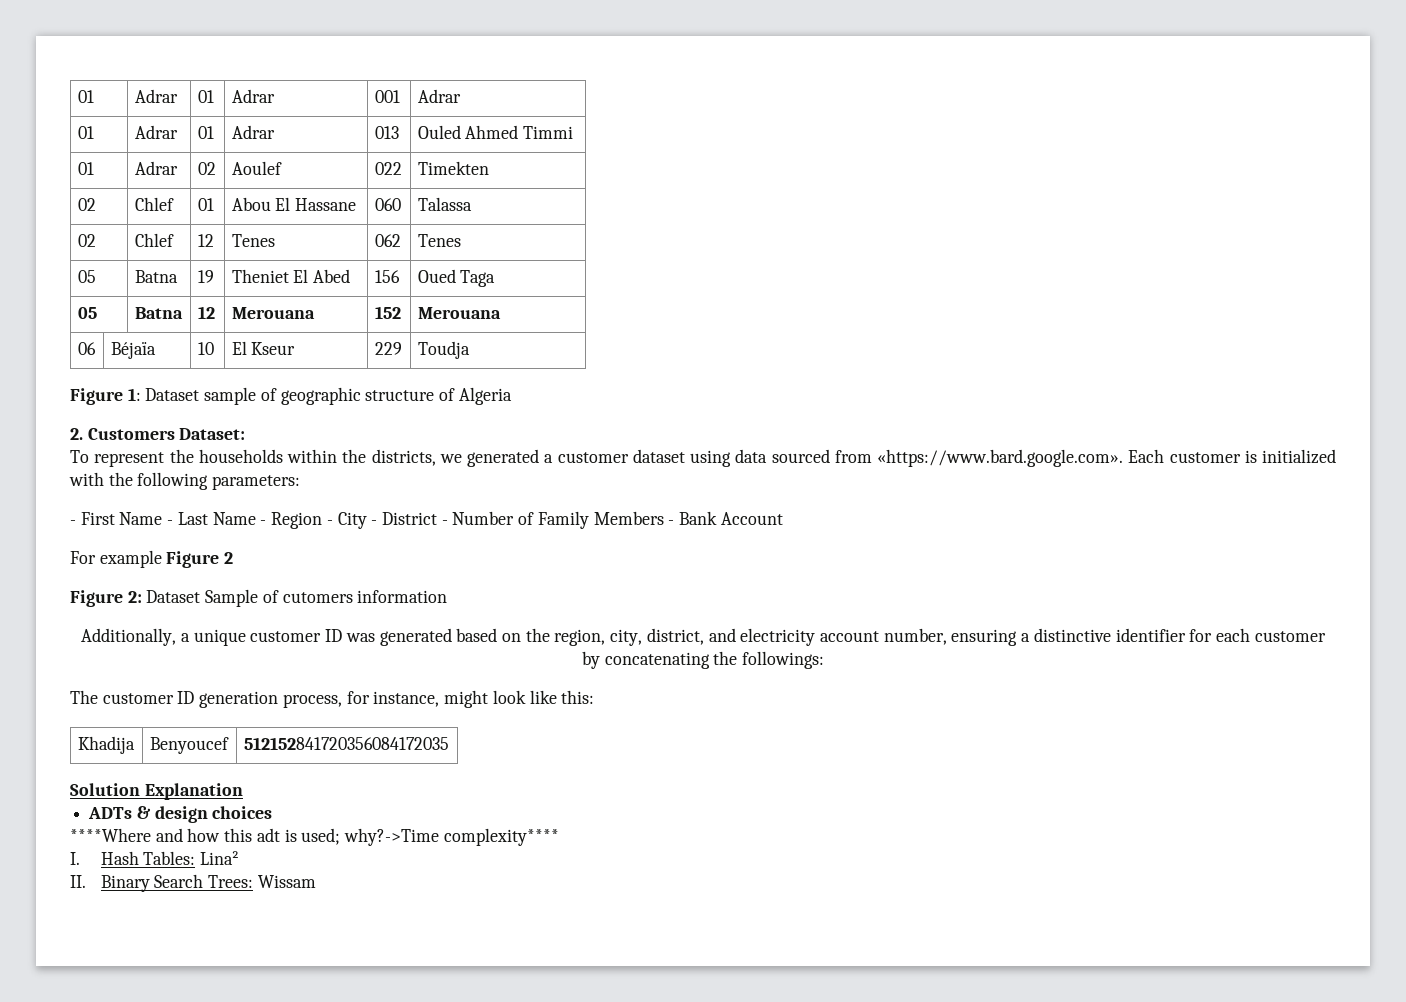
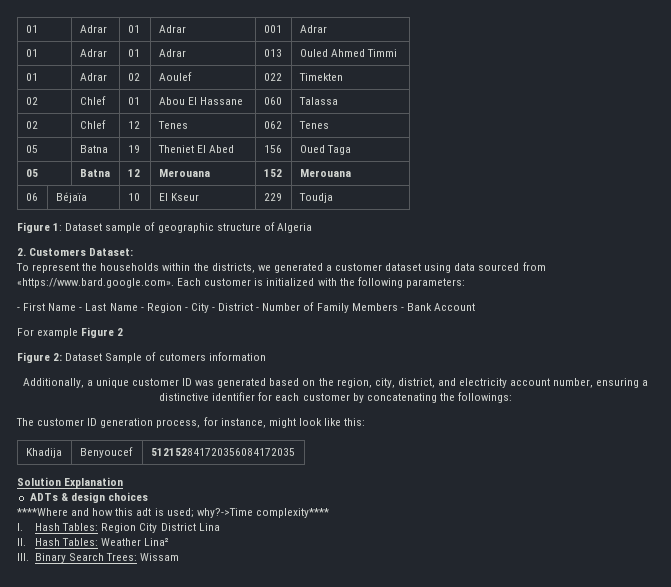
(196, 858) none -> [101,523,220,533] [17,538,142,546] Region City District Lina // II. Hash Tables: Weather
[70,875,86,888] II. -> [17,553,29,561] III.

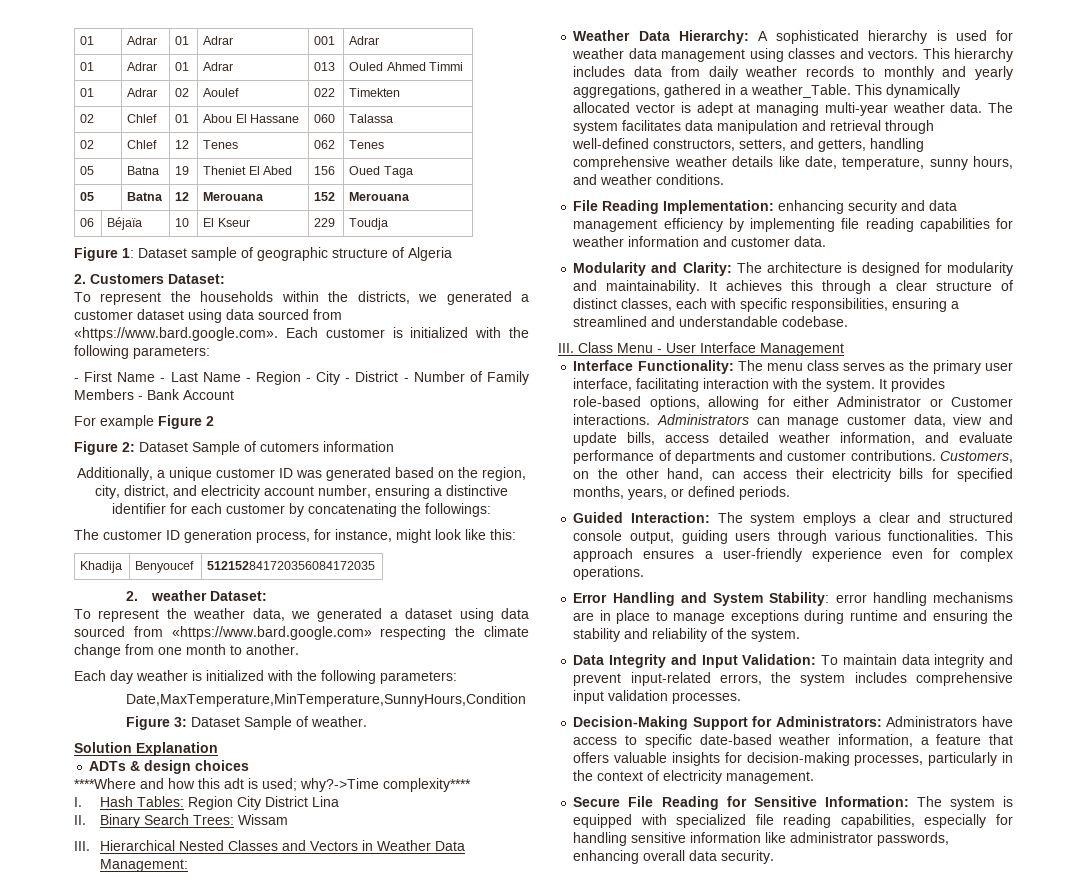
(295, 452) none -> [125,590,267,601] [74,608,529,622] [74,626,529,640] [74,644,299,658] [74,670,457,684] [125,693,526,707] [125,716,367,730] // 2. weather Dataset: // To represent the weather data, we generated a dataset using data sourced from «https://www.bard.google.com» respecting the climate change from one month to another. // Each day weather is initialized with the following parameters: // Date,MaxTemperature,MinTemperature,SunnyHours,Condition // Figure 3: Dataset Sample of weather.
[35,538,170,546] [17,553,29,561] Hash Tables: Weather Lina² // III. -> (86, 820) none
(180, 557) none -> [74,840,465,851] [99,859,188,872] [573,30,1013,44] [572,48,1013,62] [573,66,1014,80] [573,84,961,98] [573,102,1014,116] [573,120,935,134] [572,138,925,152] [573,156,1013,170] [573,174,725,185] [573,200,958,214] [573,218,1014,232] [572,236,827,247] [573,262,1013,276] [573,280,1013,294] [573,298,960,312] [573,316,849,327] [558,342,844,356] [573,360,1014,374] [573,378,946,392] [573,396,1013,410] [573,414,1013,428] [573,432,1013,446] [573,450,1013,464] [573,468,1014,482] [573,486,791,500] [573,512,1013,526] [573,530,1013,544] [573,548,1013,562] [573,566,645,580] [573,592,1013,606] [573,610,1013,624] [573,628,801,642] [573,654,1014,668] [573,672,1013,686] [573,690,742,704] [573,716,1013,730] [573,734,1013,748] [573,752,1013,766] [573,770,815,784] [573,796,1013,810] [573,814,1013,828] [573,832,950,846] [573,850,775,864] // III. Hierarchical Nested Classes and Vectors in Weather Data Management: // Weather Data Hierarchy: A sophisticated hierarchy is used for weather data management using classes and vectors. This hierarchy includes data from daily weather records to monthly and yearly aggregations, gathered in a weather_Table. This dynamically allocated vector is adept at managing multi-year weather data. The system facilitates data manipulation and retrieval through well-defined constructors, setters, and getters, handling comprehensive weather details like date, temperature, sunny hours, and weather conditions. // File Reading Implementation: enhancing security and data management efficiency by implementing file reading capabilities for weather information and customer data. // Modularity and Clarity: The architecture is designed for modularity and maintainability. It achieves this through a clear structure of distinct classes, each with specific responsibilities, ensuring a streamlined and understandable codebase. // III. Class Menu - User Interface Management // Interface Functionality: The menu class serves as the primary user interface, facilitating interaction with the system. It provides role-based options, allowing for either Administrator or Customer interactions. Administrators can manage customer data, view and update bills, access detailed weather information, and evaluate performance of departments and customer contributions. Customers, on the other hand, can access their electricity bills for specified months, years, or defined periods. // Guided Interaction: The system employs a clear and structured console output, guiding users through various functionalities. This approach ensures a user-friendly experience even for complex operations. // Error Handling and System Stability: error handling mechanisms are in place to manage exceptions during runtime and ensuring the stability and reliability of the system. // Data Integrity and Input Validation: To maintain data integrity and prevent input-related errors, the system includes comprehensive input validation processes. // Decision-Making Support for Administrators: Administrators have access to specific date-based weather information, a feature that offers valuable insights for decision-making processes, particularly in the context of electricity management. // Secure File Reading for Sensitive Information: The system is equipped with specialized file reading capabilities, especially for handling sensitive information like administrator passwords, enhancing overall data security.

